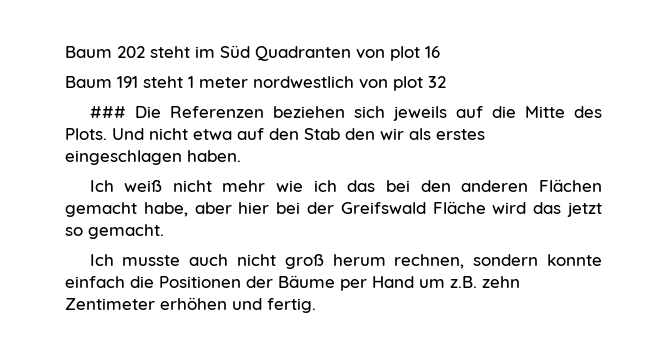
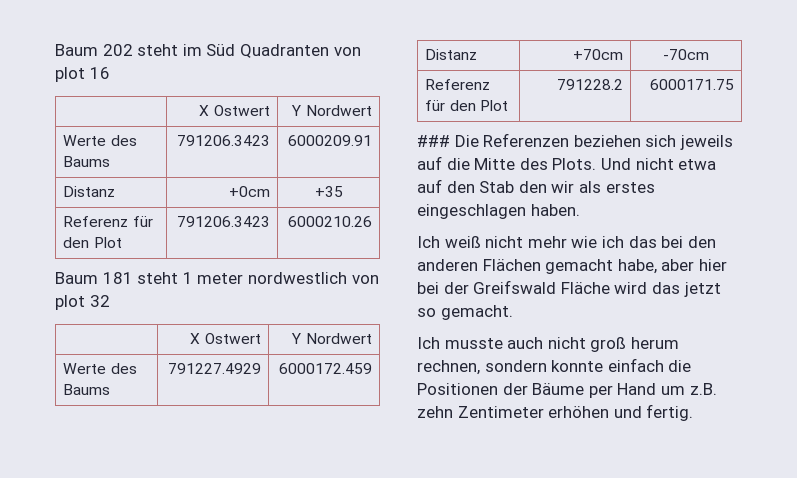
[65,76,138,88] // Baum 191 -> [199,105,270,116] [291,105,372,116] [63,135,137,146] [63,156,111,167] [176,135,270,146] [287,135,372,146] [63,186,116,197] [228,186,270,197] [314,186,343,197] [63,216,153,227] [63,237,122,248] [176,216,270,227] [287,216,372,227] [55,272,133,284] // | X Ostwert | Y Nordwert // Werte des Baums | 791206.3423 | 6000209.91 // Distanz | +0cm | +35 // Referenz für den Plot | 791206.3423 | 6000210.26 // Baum 181
(446, 82) none -> [190,333,261,344] [291,333,372,344] [63,363,137,374] [63,384,111,395] [167,363,261,374] [278,363,372,374] [425,49,478,60] [572,49,623,60] [663,49,709,60] [425,79,491,90] [425,100,508,111] [556,79,623,90] [649,79,734,90] // | X Ostwert | Y Nordwert // Werte des Baums | 791227.4929 | 6000172.459 // Distanz | +70cm | -70cm // Referenz für den Plot | 791228.2 | 6000171.75

